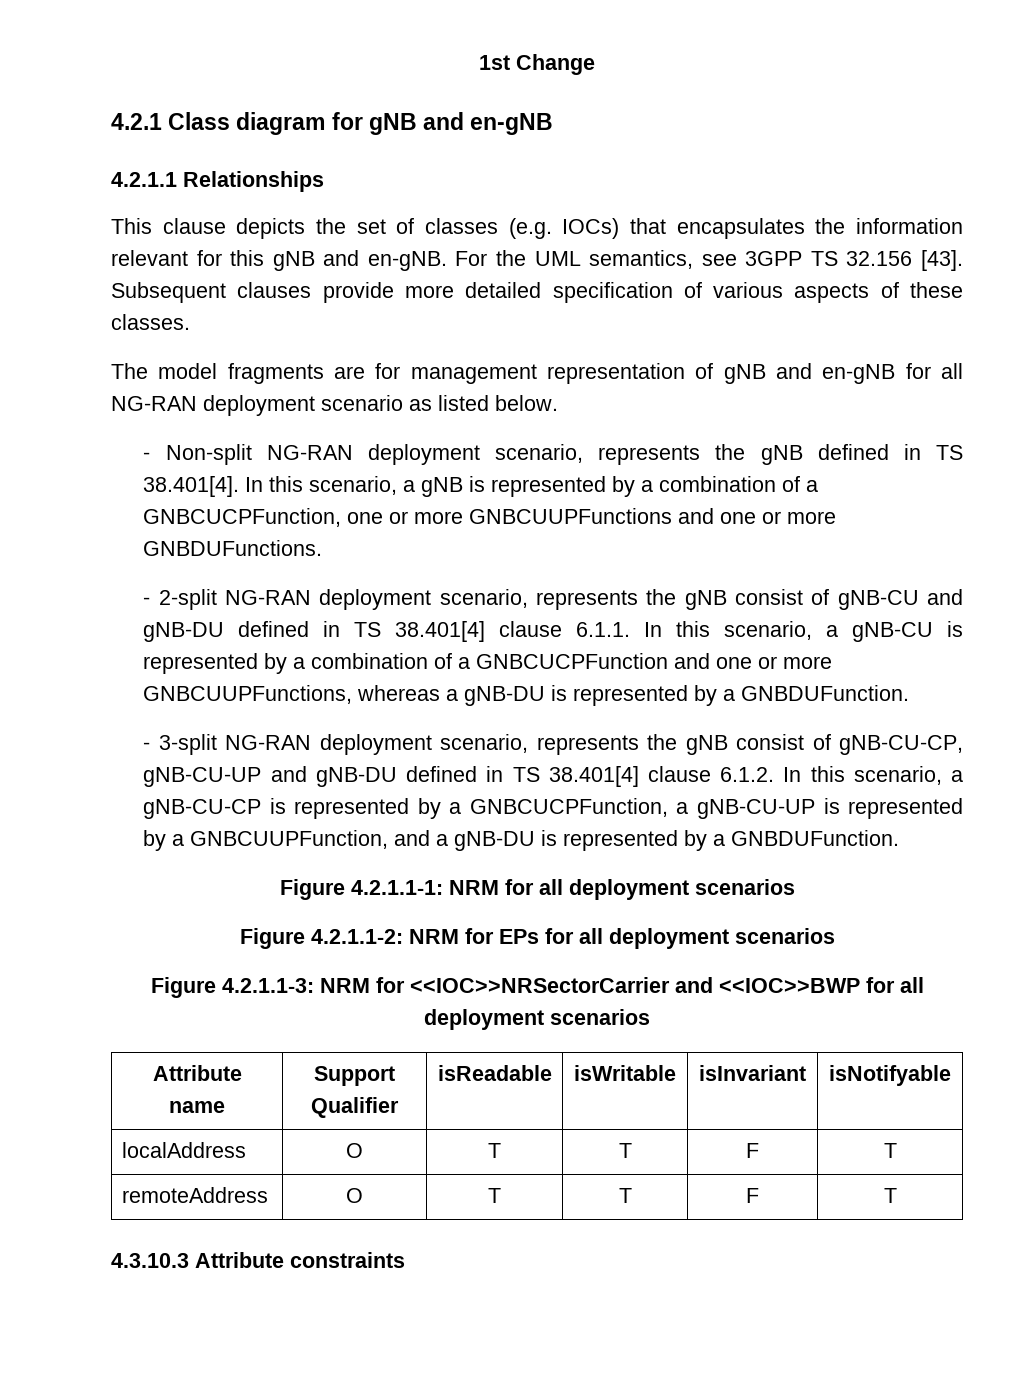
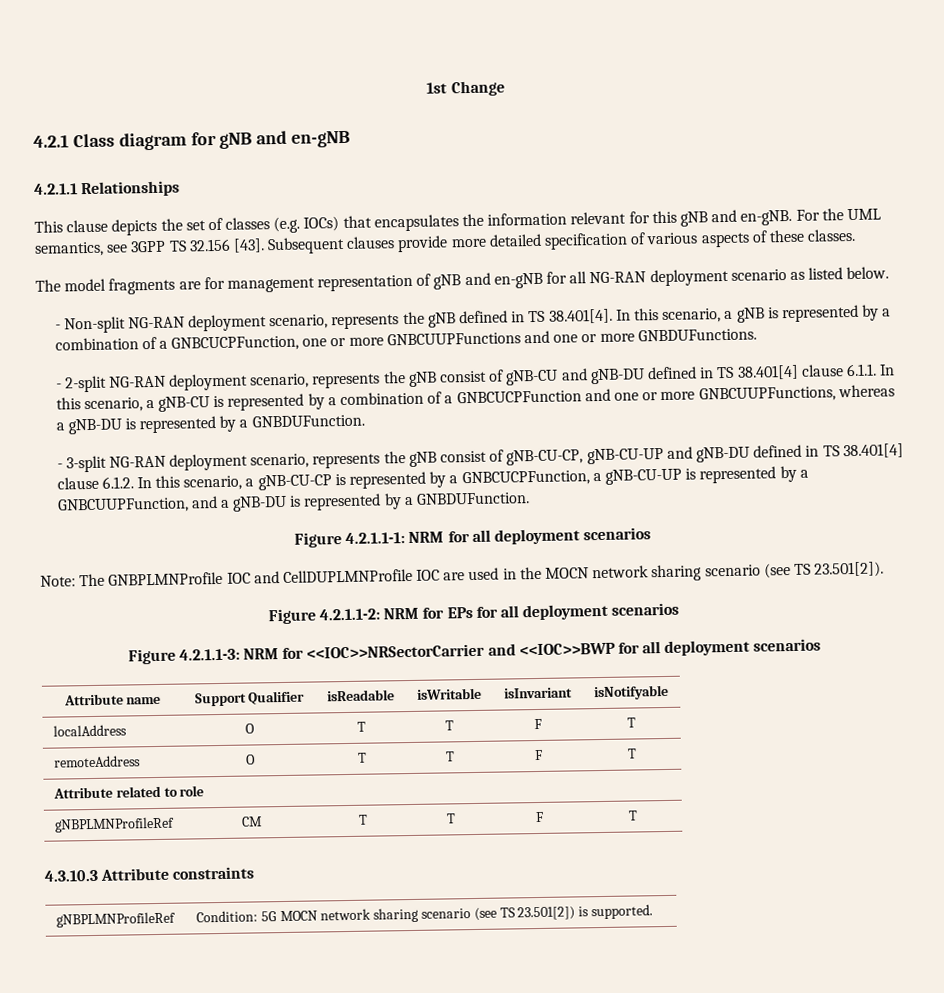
(795, 887) none -> [40,561,885,587] // Note: The GNBPLMNProfile IOC and CellDUPLMNProfile IOC are used in the MOCN network sharing scenario (see TS 23.501[2]).
[111,1252,405,1268] // 4.3.10.3 Attribute constraints -> [53,785,205,799] [55,816,176,833] [241,816,263,827] [357,814,368,825] [446,813,456,824] [535,811,544,823] [628,810,638,821] [44,866,255,882] [56,911,177,928] [196,904,653,923] // Attribute related to role // gNBPLMNProfileRef | CM | T | T | F | T // 4.3.10.3 Attribute constraints // gNBPLMNProfileRef | Condition: 5G MOCN network sharing scenario (see TS 23.501[2]) is supported.

